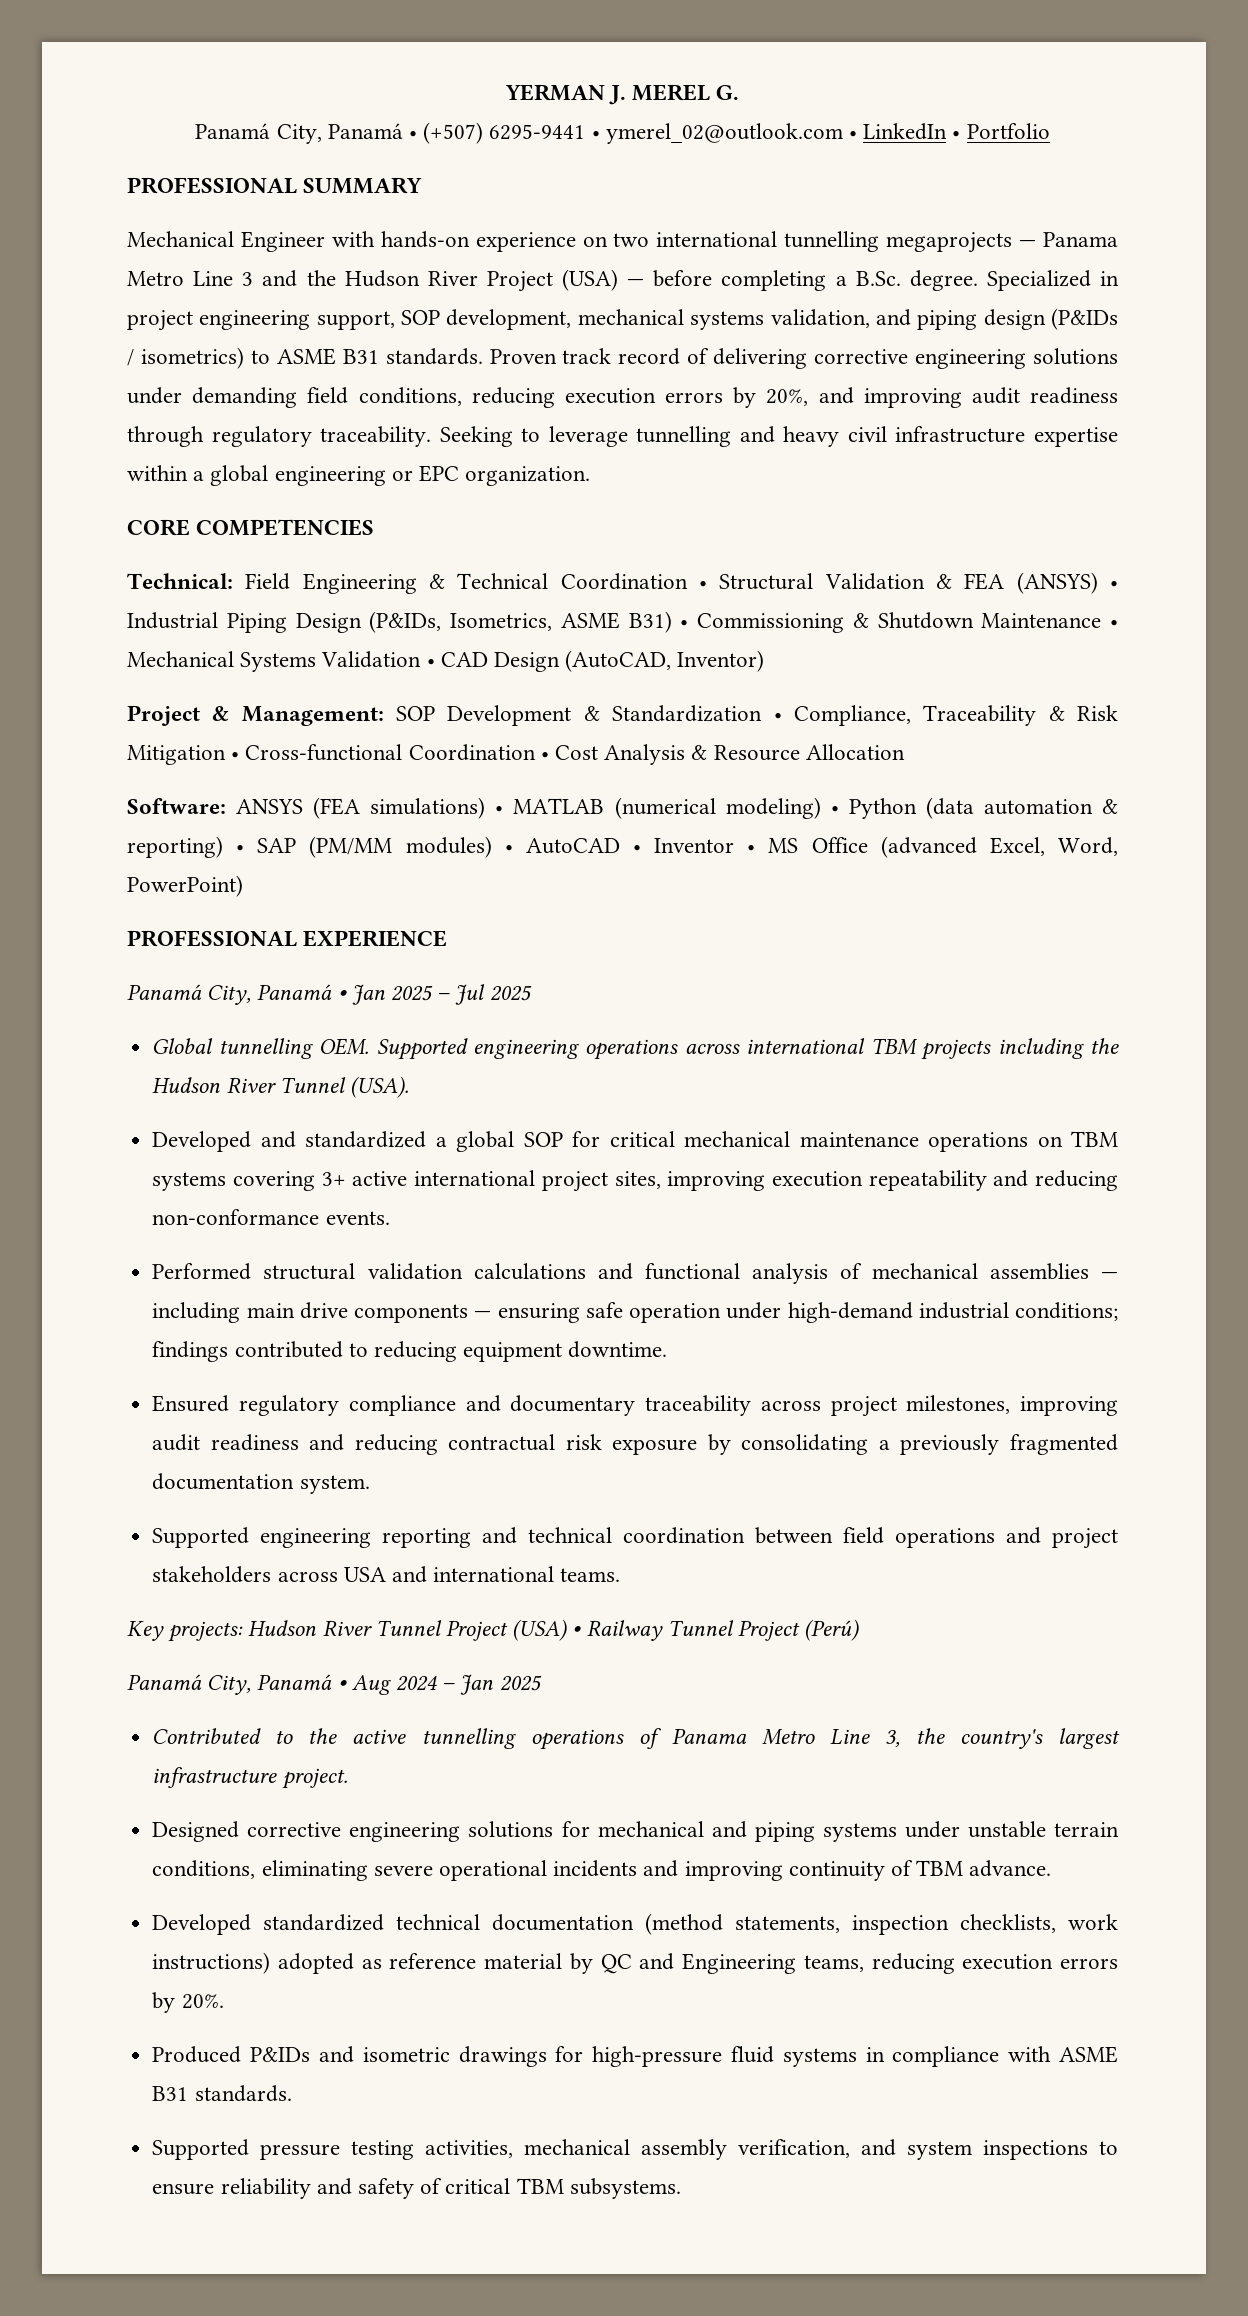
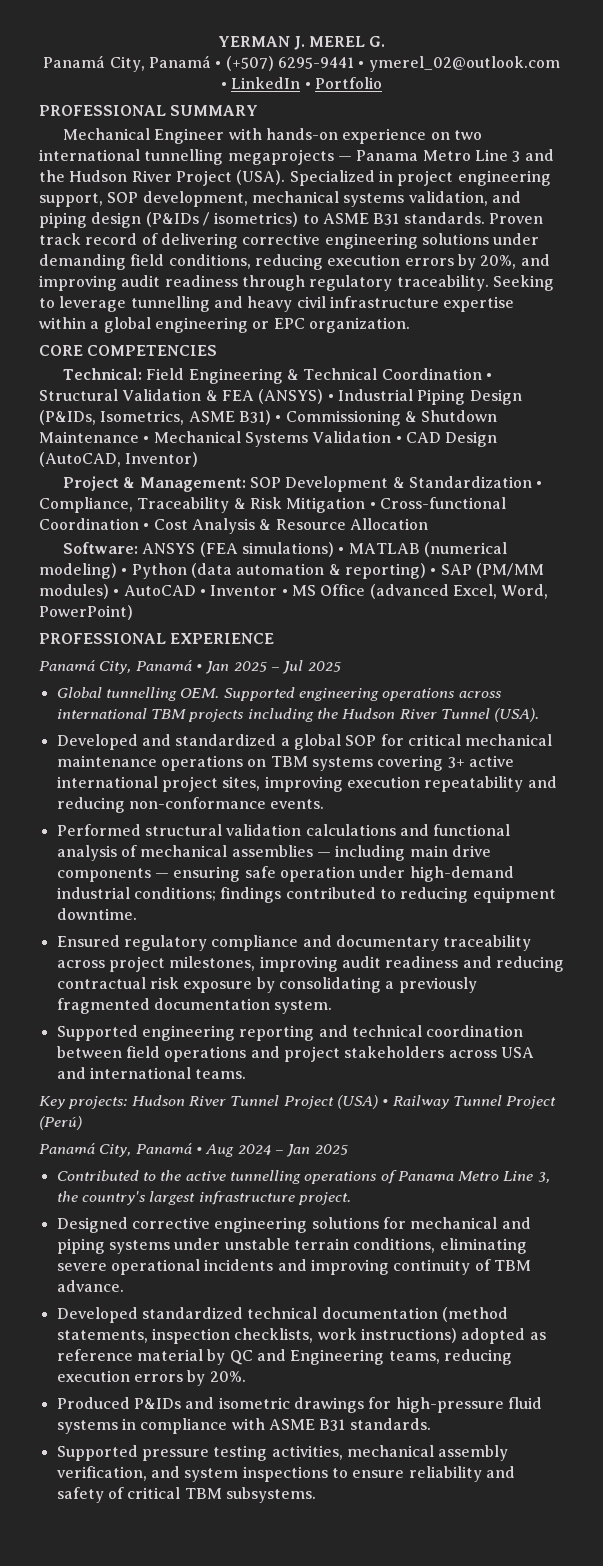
[562,269,978,291] (USA) — before completing a B.Sc. degree. -> [236,170,286,185] (USA).

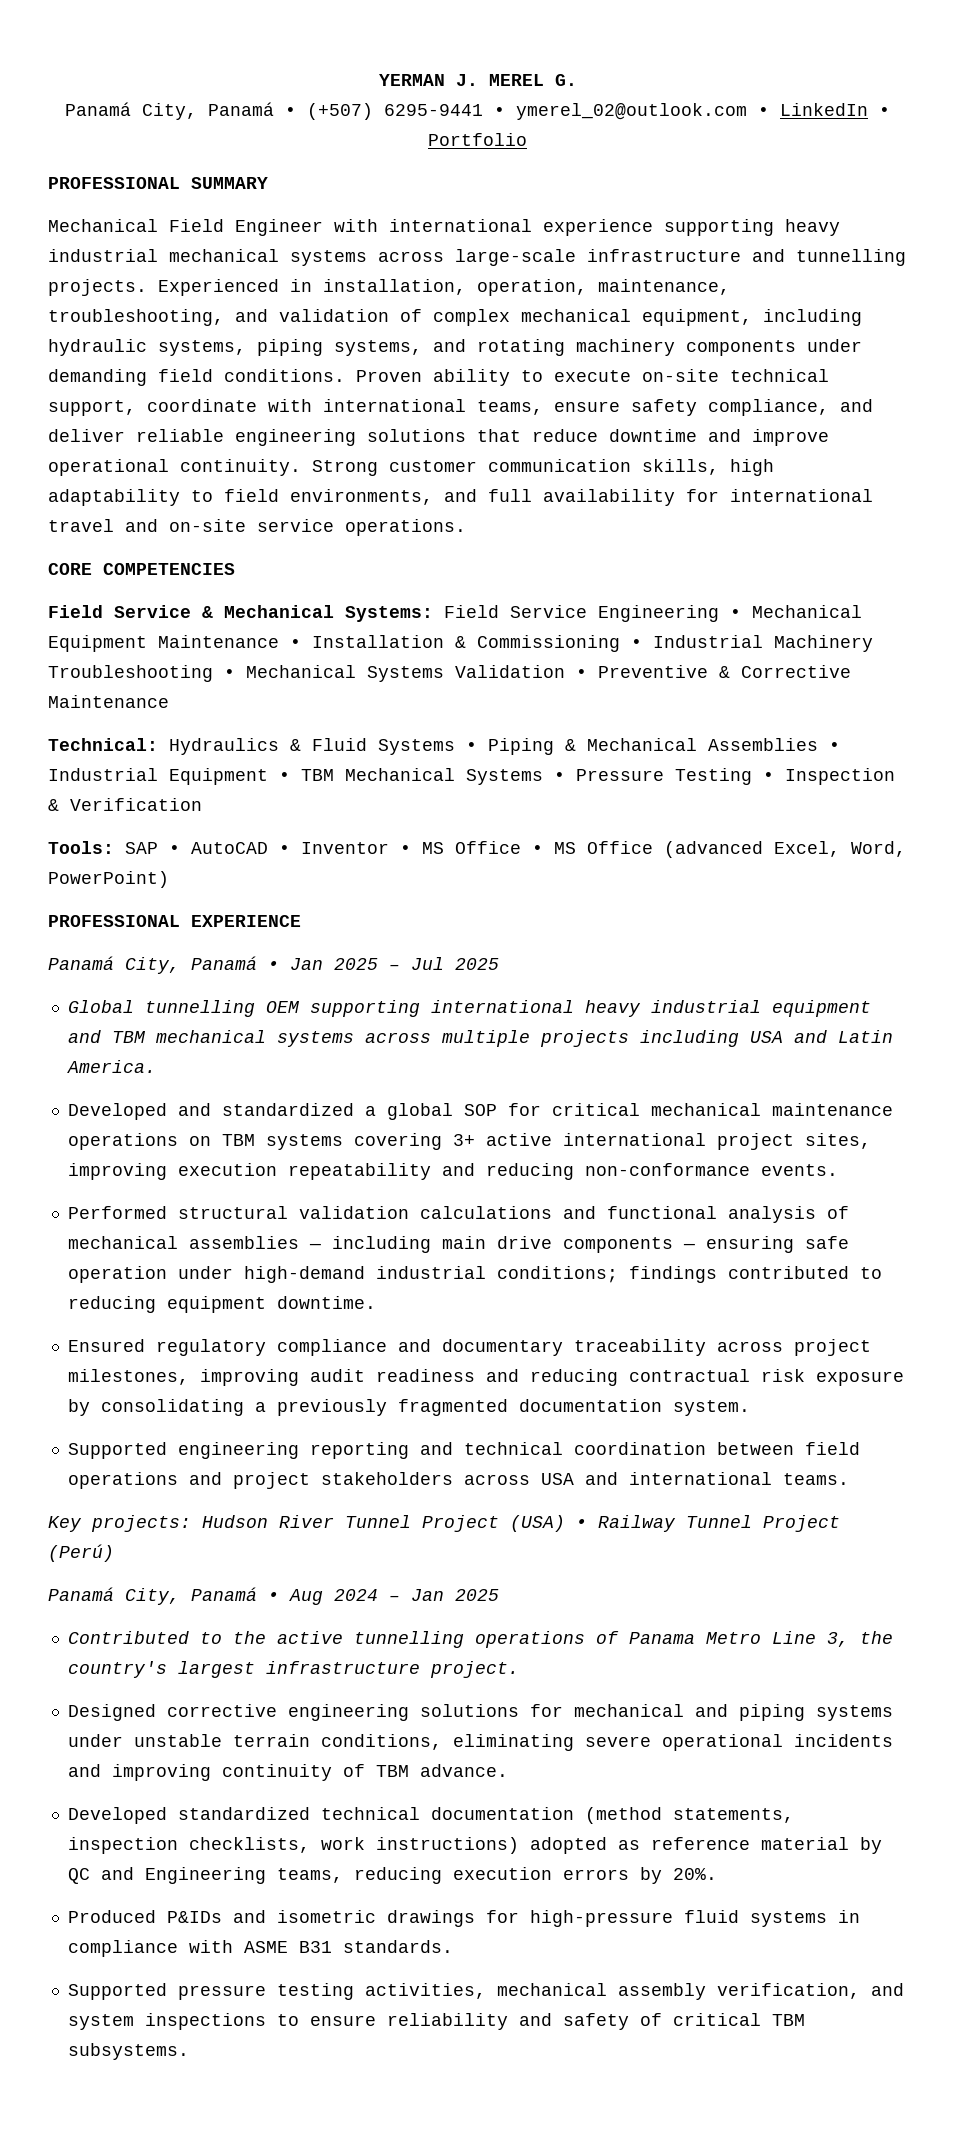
(151, 134) none -> [169,219,224,232] Field
[265,128,482,144] [39,149,554,165] [39,170,551,186] [39,191,521,207] [39,212,543,228] [39,233,540,249] [39,254,550,270] [39,275,554,291] [39,296,515,312] [39,317,410,333] [39,345,218,356] [63,368,492,384] [39,389,522,405] [39,410,498,426] [39,431,139,443] hands-on experience on two international tunnelling megaprojects — Panama Metro Line 3 and the Hudson River Project (USA). Specialized in project engineering support, SOP development, mechanical systems validation, and piping design (P&IDs / isometrics) to ASME B31 standards. Proven track record of delivering corrective engineering solutions under demanding field conditions, reducing execution errors by 20%, and improving audit readiness through regulatory traceability. Seeking to leverage tunnelling and heavy civil infrastructure expertise within a global engineering or EPC organization. // CORE COMPETENCIES // Technical: Field Engineering & Technical Coordination • Structural Validation & FEA (ANSYS) • Industrial Piping Design (P&IDs, Isometrics, ASME B31) • Commissioning & Shutdown Maintenance -> [389,219,840,236] [48,249,906,266] [48,279,730,296] [48,309,862,326] [48,339,862,356] [48,369,829,386] [48,399,873,416] [48,429,829,446] [48,459,774,476] [48,489,873,506] [48,519,466,536] [48,563,235,575] [48,605,862,622] [48,635,873,652] [48,665,213,682] international experience supporting heavy industrial mechanical systems across large-scale infrastructure and tunnelling projects. Experienced in installation, operation, maintenance, troubleshooting, and validation of complex mechanical equipment, including hydraulic systems, piping systems, and rotating machinery components under demanding field conditions. Proven ability to execute on-site technical support, coordinate with international teams, ensure safety compliance, and deliver reliable engineering solutions that reduce downtime and improve operational continuity. Strong customer communication skills, high adaptability to field environments, and full availability for international travel and on-site service operations. // CORE COMPETENCIES // Field Service & Mechanical Systems: Field Service Engineering • Mechanical Equipment Maintenance • Installation & Commissioning • Industrial Machinery Troubleshooting
[405,431,498,447] [39,452,199,467] [63,476,543,492] [39,497,506,513] [39,518,428,534] [63,542,507,557] [39,563,544,579] [39,584,109,599] CAD Design (AutoCAD, Inventor) // Project & Management: SOP Development & Standardization • Compliance, Traceability & Risk Mitigation • Cross-functional Coordination • Cost Analysis & Resource Allocation // Software: ANSYS (FEA simulations) • MATLAB (numerical modeling) • Python (data automation & reporting) • SAP (PM/MM modules) -> [598,665,851,678] [48,695,169,708] [48,738,840,755] [48,768,895,785] [48,798,202,811] [48,841,158,854] Preventive & Corrective Maintenance // Technical: Hydraulics & Fluid Systems • Piping & Mechanical Assemblies • Industrial Equipment • TBM Mechanical Systems • Pressure Testing • Inspection & Verification // Tools: SAP
(366, 590) none -> [532,841,653,854] • MS Office
[180,687,502,701] [56,708,540,722] OEM. Supported engineering operations across international TBM projects including the Hudson River Tunnel (USA). -> [265,1000,871,1017] [67,1030,893,1047] [66,1060,156,1073] OEM supporting international heavy industrial equipment and TBM mechanical systems across multiple projects including USA and Latin America.

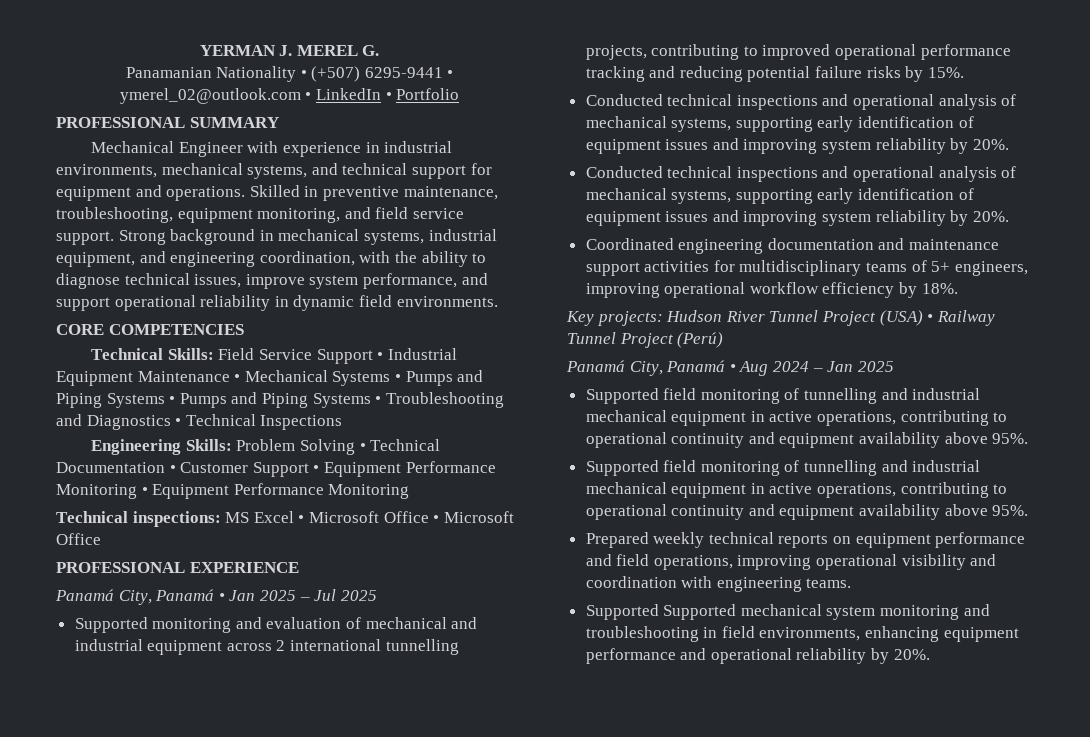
[65,102,274,120] Panamá City, Panamá -> [125,66,297,82] Panamanian Nationality
[169,219,224,232] Field -> (175, 147) none
[389,219,840,236] [48,249,906,266] [48,279,730,296] [48,309,862,326] [48,339,862,356] [48,369,829,386] [48,399,873,416] [48,429,829,446] [48,459,774,476] [48,489,873,506] [48,519,466,536] [48,563,235,575] [48,605,862,622] [48,635,873,652] [48,665,851,682] [48,695,169,708] [48,738,840,755] [48,768,895,785] [48,798,202,811] [48,841,444,854] international experience supporting heavy industrial mechanical systems across large-scale infrastructure and tunnelling projects. Experienced in installation, operation, maintenance, troubleshooting, and validation of complex mechanical equipment, including hydraulic systems, piping systems, and rotating machinery components under demanding field conditions. Proven ability to execute on-site technical support, coordinate with international teams, ensure safety compliance, and deliver reliable engineering solutions that reduce downtime and improve operational continuity. Strong customer communication skills, high adaptability to field environments, and full availability for international travel and on-site service operations. // CORE COMPETENCIES // Field Service & Mechanical Systems: Field Service Engineering • Mechanical Equipment Maintenance • Installation & Commissioning • Industrial Machinery Troubleshooting • Mechanical Systems Validation • Preventive & Corrective Maintenance // Technical: Hydraulics & Fluid Systems • Piping & Mechanical Assemblies • Industrial Equipment • TBM Mechanical Systems • Pressure Testing • Inspection & Verification // Tools: SAP • AutoCAD • Inventor • MS -> [283,141,453,157] [56,163,492,179] [56,185,498,201] [56,207,464,223] [56,229,497,245] [56,251,487,267] [56,273,488,289] [56,295,498,311] [56,324,244,335] [91,348,457,364] [56,370,484,386] [56,392,504,408] [56,414,343,430] [91,439,441,455] [56,461,496,477] [56,483,410,499] [56,511,379,527] experience in industrial environments, mechanical systems, and technical support for equipment and operations. Skilled in preventive maintenance, troubleshooting, equipment monitoring, and field service support. Strong background in mechanical systems, industrial equipment, and engineering coordination, with the ability to diagnose technical issues, improve system performance, and support operational reliability in dynamic field environments. // CORE COMPETENCIES // Technical Skills: Field Service Support • Industrial Equipment Maintenance • Mechanical Systems • Pumps and Piping Systems • Pumps and Piping Systems • Troubleshooting and Diagnostics • Technical Inspections // Engineering Skills: Problem Solving • Technical Documentation • Customer Support • Equipment Performance Monitoring • Equipment Performance Monitoring // Technical inspections: MS Excel • Microsoft
[554,841,906,858] [48,871,169,888] MS Office (advanced Excel, Word, PowerPoint) -> [443,511,514,523] [56,533,101,545] Microsoft Office
[67,1000,871,1017] [67,1030,893,1047] [66,1060,156,1073] [67,1103,893,1120] [67,1133,871,1150] [67,1163,838,1180] [67,1206,849,1223] [67,1236,849,1253] [67,1266,882,1283] [67,1296,376,1313] [67,1339,871,1356] [67,1369,904,1386] [67,1399,750,1416] [67,1442,860,1459] [67,1472,849,1489] Global tunnelling OEM supporting international heavy industrial equipment and TBM mechanical systems across multiple projects including USA and Latin America. // Developed and standardized a global SOP for critical mechanical maintenance operations on TBM systems covering 3+ active international project sites, improving execution repeatability and reducing non-conformance events. // Performed structural validation calculations and functional analysis of mechanical assemblies — including main drive components — ensuring safe operation under high-demand industrial conditions; findings contributed to reducing equipment downtime. // Ensured regulatory compliance and documentary traceability across project milestones, improving audit readiness and reducing contractual risk exposure by consolidating a previously fragmented documentation system. // Supported engineering reporting and technical coordination between field operations and project stakeholders across USA and international teams. -> [74,617,478,633] [74,639,459,655] [585,44,1011,60] [585,66,964,82] [585,94,1017,110] [585,116,974,132] [585,138,1009,154] [585,166,1017,182] [585,188,974,204] [585,210,1009,226] [585,238,1000,254] [585,260,1028,276] [585,282,958,298] Supported monitoring and evaluation of mechanical and industrial equipment across 2 international tunnelling projects, contributing to improved operational performance tracking and reducing potential failure risks by 15%. // Conducted technical inspections and operational analysis of mechanical systems, supporting early identification of equipment issues and improving system reliability by 20%. // Conducted technical inspections and operational analysis of mechanical systems, supporting early identification of equipment issues and improving system reliability by 20%. // Coordinated engineering documentation and maintenance support activities for multidisciplinary teams of 5+ engineers, improving operational workflow efficiency by 18%.
[67,1631,893,1648] [67,1661,519,1678] [67,1704,893,1721] [67,1734,893,1751] [67,1764,508,1781] [67,1807,794,1824] [67,1837,882,1854] [67,1867,717,1884] [67,1910,860,1927] [67,1940,453,1957] [67,1983,904,2000] [67,2013,805,2030] [67,2043,189,2060] Contributed to the active tunnelling operations of Panama Metro Line 3, the country's largest infrastructure project. // Designed corrective engineering solutions for mechanical and piping systems under unstable terrain conditions, eliminating severe operational incidents and improving continuity of TBM advance. // Developed standardized technical documentation (method statements, inspection checklists, work instructions) adopted as reference material by QC and Engineering teams, reducing execution errors by 20%. // Produced P&IDs and isometric drawings for high-pressure fluid systems in compliance with ASME B31 standards. // Supported pressure testing activities, mechanical assembly verification, and system inspections to ensure reliability and safety of critical TBM subsystems. -> [585,388,981,404] [585,410,1008,426] [585,432,1029,448] [585,460,981,476] [585,482,1008,498] [585,504,1029,520] [585,532,1026,548] [585,554,997,570] [585,576,852,592] [585,604,990,620] [585,626,1019,642] [585,648,930,664] Supported field monitoring of tunnelling and industrial mechanical equipment in active operations, contributing to operational continuity and equipment availability above 95%. // Supported field monitoring of tunnelling and industrial mechanical equipment in active operations, contributing to operational continuity and equipment availability above 95%. // Prepared weekly technical reports on equipment performance and field operations, improving operational visibility and coordination with engineering teams. // Supported Supported mechanical system monitoring and troubleshooting in field environments, enhancing equipment performance and operational reliability by 20%.

